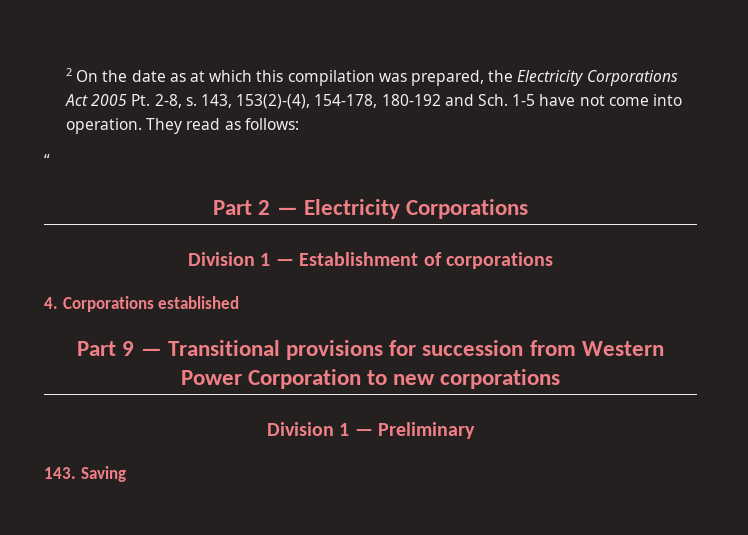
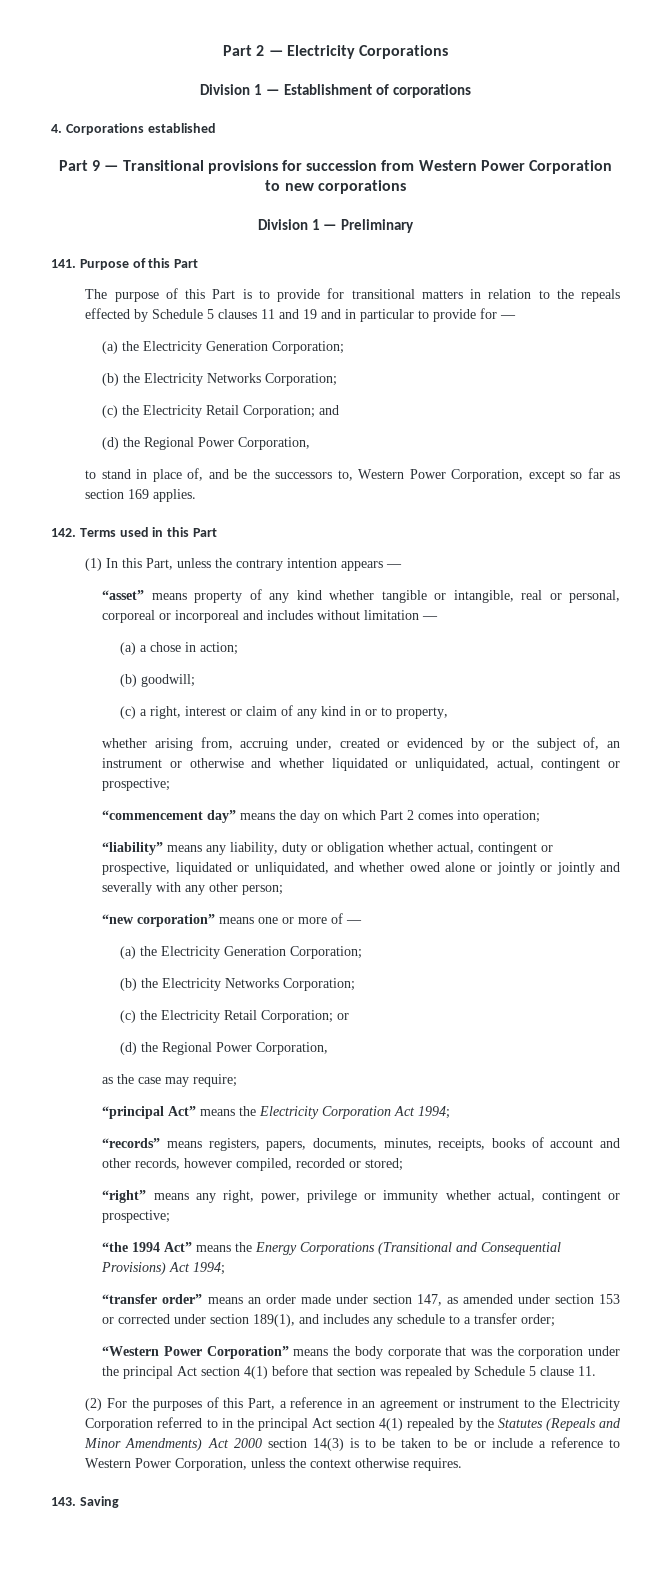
[66,68,678,86] [65,94,682,109] [66,118,299,134] [44,154,50,166] 2 On the date as at which this compilation was prepared, the Electricity Corporations Act 2005 Pt. 2-8, s. 143, 153(2)-(4), 154-178, 180-192 and Sch. 1-5 have not come into operation. They read as follows: // “ // -> (223, 50) none
(476, 430) none -> [51,258,199,270] [85,288,620,302] [85,308,517,322] [102,341,345,354] [102,373,338,386] [102,405,340,418] [102,437,311,450] [85,468,620,482] [85,489,197,502] [51,527,217,537] [85,558,403,571] [102,589,620,603] [102,610,439,623] [119,642,238,655] [119,674,195,687] [119,705,448,719] [102,737,621,751] [102,758,620,771] [102,778,171,791] [102,810,541,823] [102,842,554,855] [102,862,620,875] [102,882,284,895] [102,913,363,927] [119,946,362,959] [119,978,355,991] [119,1010,349,1023] [119,1042,328,1055] [102,1074,238,1087] [102,1106,451,1119] [102,1137,620,1151] [102,1158,404,1171] [102,1190,620,1203] [102,1210,171,1223] [102,1242,562,1255] [101,1262,226,1275] [102,1294,620,1306] [102,1313,556,1327] [102,1346,621,1359] [102,1365,597,1379] [85,1397,620,1411] [85,1417,621,1431] [84,1437,620,1451] [85,1458,463,1471] // 141. Purpose of this Part // The purpose of this Part is to provide for transitional matters in relation to the repeals effected by Schedule 5 clauses 11 and 19 and in particular to provide for — // (a) the Electricity Generation Corporation; // (b) the Electricity Networks Corporation; // (c) the Electricity Retail Corporation; and // (d) the Regional Power Corporation, // to stand in place of, and be the successors to, Western Power Corporation, except so far as section 169 applies. // 142. Terms used in this Part // (1) In this Part, unless the contrary intention appears — // “asset” means property of any kind whether tangible or intangible, real or personal, corporeal or incorporeal and includes without limitation — // (a) a chose in action; // (b) goodwill; // (c) a right, interest or claim of any kind in or to property, // whether arising from, accruing under, created or evidenced by or the subject of, an instrument or otherwise and whether liquidated or unliquidated, actual, contingent or prospective; // “commencement day” means the day on which Part 2 comes into operation; // “liability” means any liability, duty or obligation whether actual, contingent or prospective, liquidated or unliquidated, and whether owed alone or jointly or jointly and severally with any other person; // “new corporation” means one or more of — // (a) the Electricity Generation Corporation; // (b) the Electricity Networks Corporation; // (c) the Electricity Retail Corporation; or // (d) the Regional Power Corporation, // as the case may require; // “principal Act” means the Electricity Corporation Act 1994; // “records” means registers, papers, documents, minutes, receipts, books of account and other records, however compiled, recorded or stored; // “right” means any right, power, privilege or immunity whether actual, contingent or prospective; // “the 1994 Act” means the Energy Corporations (Transitional and Consequential Provisions) Act 1994; // “transfer order” means an order made under section 147, as amended under section 153 or corrected under section 189(1), and includes any schedule to a transfer order; // “Western Power Corporation” means the body corporate that was the corporation under the principal Act section 4(1) before that section was repealed by Schedule 5 clause 11. // (2) For the purposes of this Part, a reference in an agreement or instrument to the Electricity Corporation referred to in the principal Act section 4(1) repealed by the Statutes (Repeals and Minor Amendments) Act 2000 section 14(3) is to be taken to be or include a reference to Western Power Corporation, unless the context otherwise requires.

